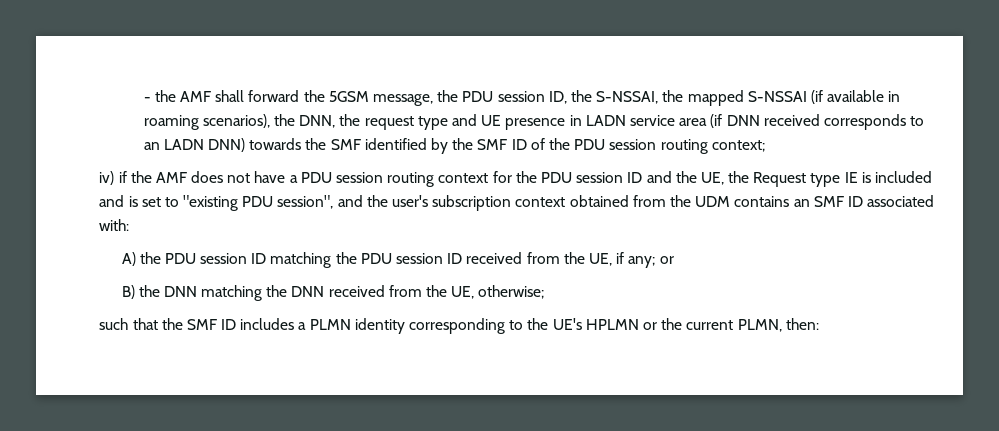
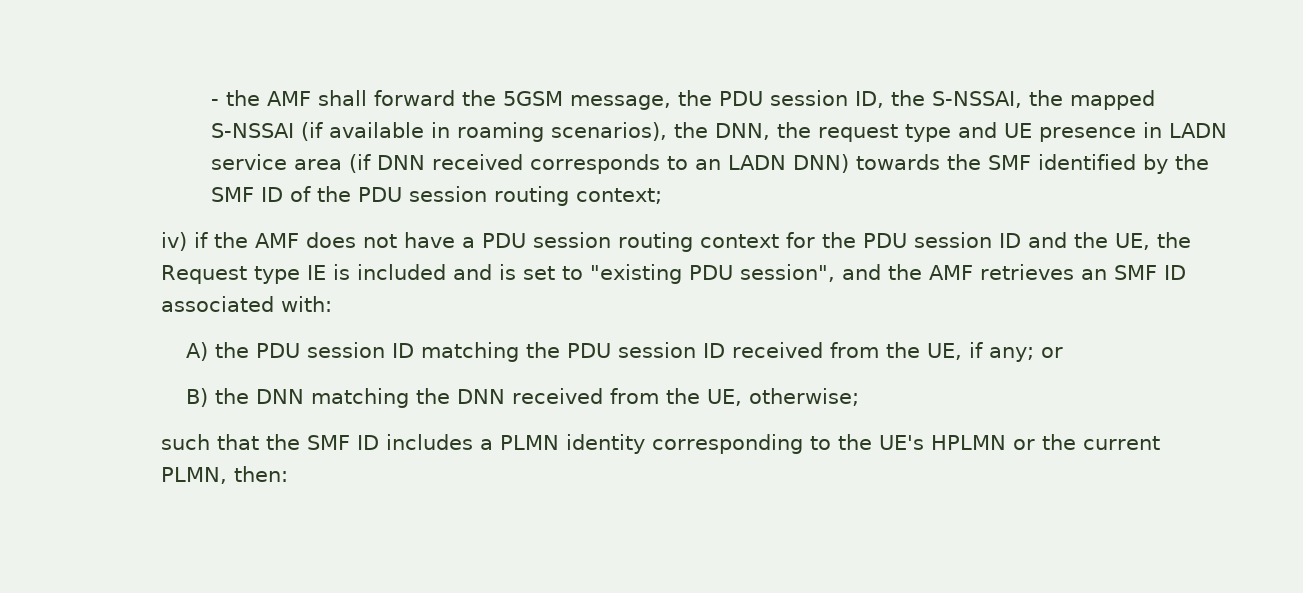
[392,195,790,211] user's subscription context obtained from the UDM contains -> [928,264,1074,280] AMF retrieves

